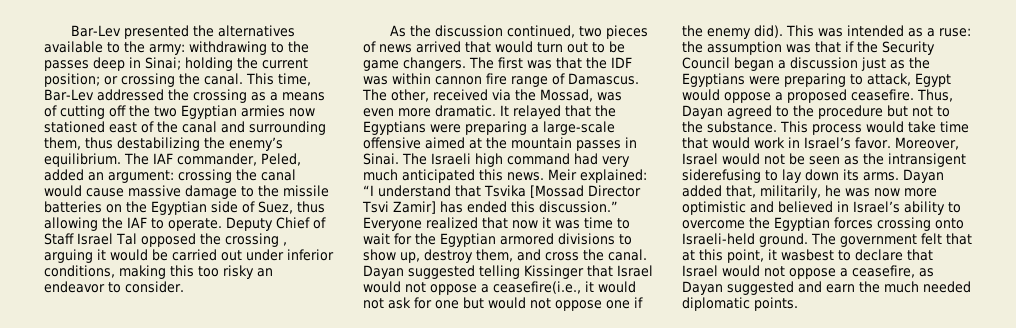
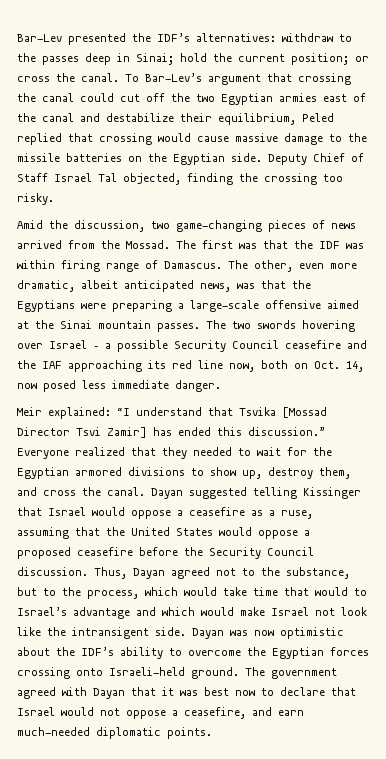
[218,25,296,37] [44,41,267,55] alternatives available to the army: withdrawing -> [157,33,333,42] IDF’s alternatives: withdraw
[185,57,233,71] holding -> [180,53,207,62] hold
[121,73,311,87] [44,89,325,103] [44,105,105,119] crossing the canal. This time, Bar-Lev addressed the crossing as a means of cutting -> [17,73,351,85] [17,93,140,102] cross the canal. To Bar-Lev’s argument that crossing the canal could cut
[289,108,315,117] [44,121,105,133] now stationed -> (317, 97) none
[249,121,326,135] [44,137,283,151] [44,153,301,167] [44,169,296,183] surrounding them, thus destabilizing the enemy’s equilibrium. The IAF commander, Peled, added an argument: crossing the canal -> [106,113,334,125] [17,133,152,145] destabilize their equilibrium, Peled replied that crossing
[211,201,325,214] [44,217,222,231] side of Suez, thus allowing the IAF to operate. -> [231,153,262,162] side.
[140,233,287,247] [44,249,334,263] [44,265,273,279] [44,281,184,293] [390,25,649,39] [363,41,625,53] [363,57,466,71] opposed the crossing , arguing it would be carried out under inferior conditions, making this too risky an endeavor to consider. // As the discussion continued, two pieces of news arrived that would turn out to be game changers. -> [123,173,343,185] [17,193,54,205] [17,220,356,232] [17,240,170,249] objected, finding the crossing too risky. // Amid the discussion, two game-changing pieces of news arrived from the Mossad.
[435,73,507,85] cannon fire -> [61,260,100,272] firing
[433,89,622,102] [363,105,561,119] received via the Mossad, was even more dramatic. It relayed -> [299,263,357,269] [17,280,255,292] even more dramatic, albeit anticipated news, was
[511,137,637,151] [363,153,630,167] [363,169,544,183] mountain passes in Sinai. The Israeli high command had very much anticipated this news. -> [60,320,355,332] [17,340,367,352] [17,360,364,372] [17,380,221,392] Sinai mountain passes. The two swords hovering over Israel – a possible Security Council ceasefire and the IAF approaching its red line now, both on Oct. 14, now posed less immediate danger. //
[512,217,613,229] now it was time -> [162,447,232,459] they needed
[405,281,636,295] [363,297,643,311] [682,25,971,39] [682,41,935,55] [682,57,930,71] [682,73,951,87] [682,89,953,103] [682,105,950,119] [682,121,862,135] not oppose a ceasefire(i.e., it would not ask for one but would not oppose one if the enemy did). This was intended as a ruse: the assumption was that if the Security Council began a discussion just as the Egyptians were preparing to attack, Egypt would oppose a proposed ceasefire. Thus, Dayan agreed to the procedure but not to the substance. This process -> [131,507,313,519] [17,527,310,539] [17,547,314,559] [17,567,350,579] [17,587,178,599] oppose a ceasefire as a ruse, assuming that the United States would oppose a proposed ceasefire before the Security Council discussion. Thus, Dayan agreed not to the substance, but to the process, which
[754,137,959,150] [682,153,966,167] [682,169,944,183] [682,185,937,199] [682,201,900,215] work in Israel’s favor. Moreover, Israel would not be seen as the intransigent siderefusing to lay down its arms. Dayan added that, militarily, he was now more optimistic and believed in Israel’s -> [354,588,367,596] [17,607,367,619] [17,627,344,639] [17,647,114,656] to Israel’s advantage and which would make Israel not look like the intransigent side. Dayan was now optimistic about the IDF’s
[921,233,972,245] [682,249,834,263] felt that at this point, it wasbest -> [17,687,255,699] agreed with Dayan that it was best now
[919,268,934,277] [682,281,971,295] as Dayan suggested and earn the much needed -> [252,707,304,716] [17,727,90,736] and earn much-needed

